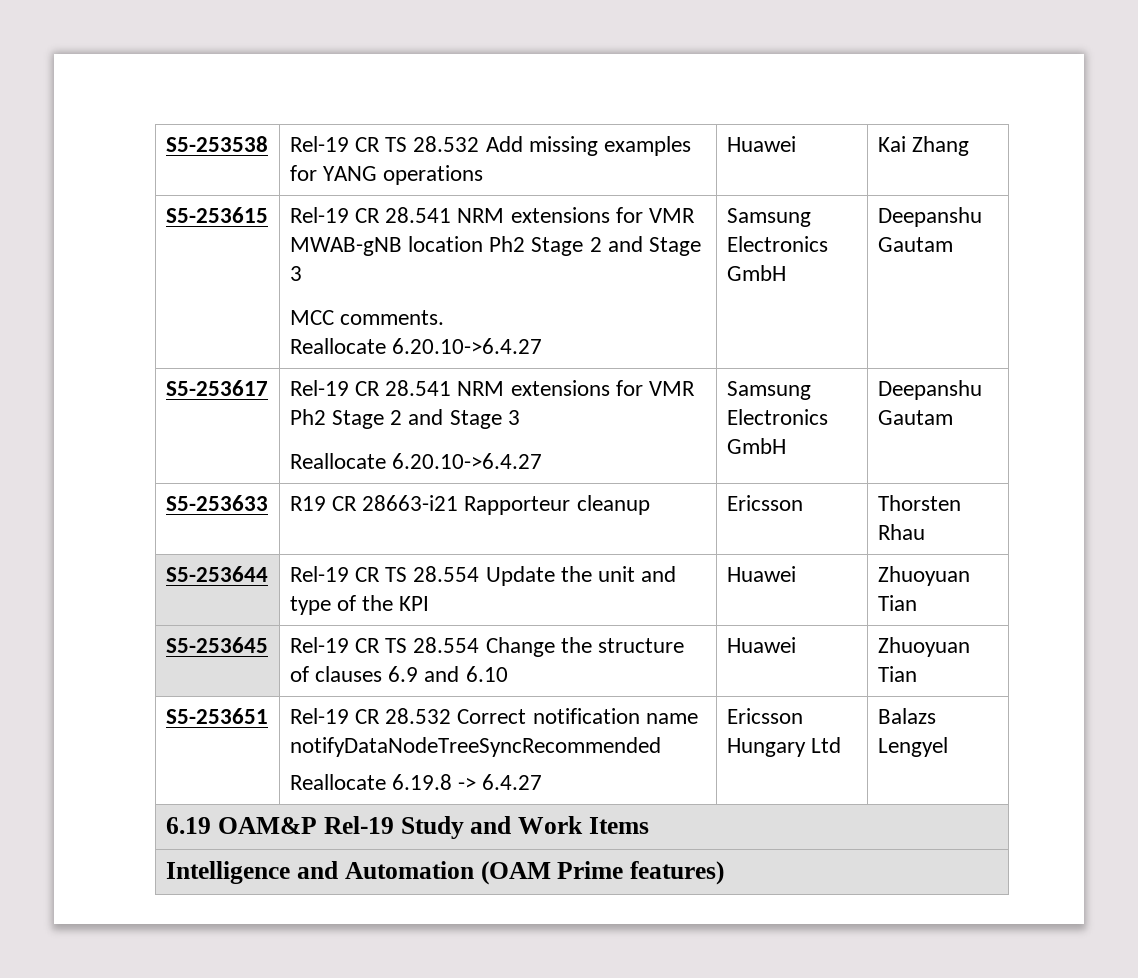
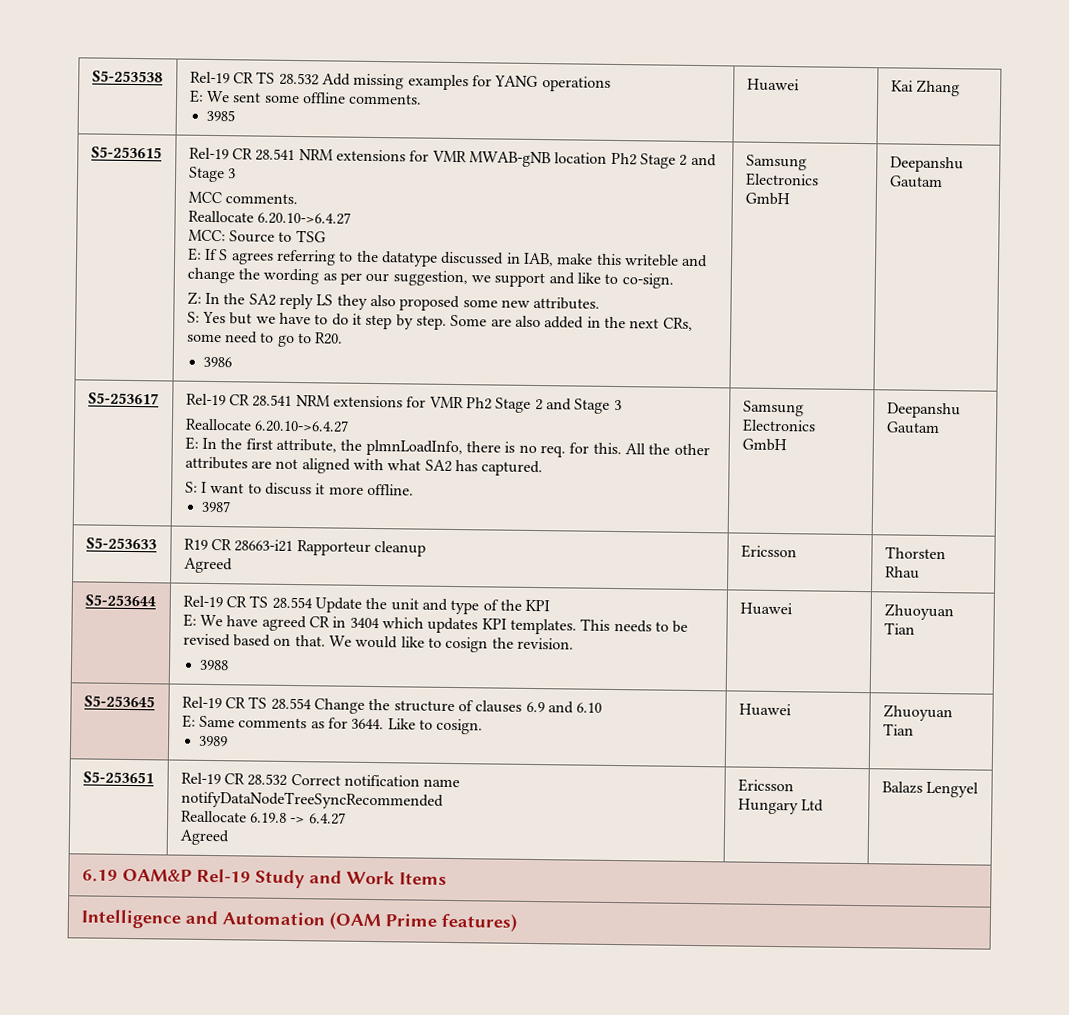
(484, 175) none -> [188,89,423,105] [206,109,236,122] // E: We sent some offline comments. // 3985
(543, 346) none -> [187,229,326,243] [187,247,709,268] [186,267,674,289] [186,291,601,312] [186,311,693,331] [186,331,344,348] [203,356,233,368] // MCC: Source to TSG // E: If S agrees referring to the datatype discussed in IAB, make this writeble and change the wording as per our suggestion, we support and like to co-sign. // Z: In the SA2 reply LS they also proposed some new attributes. // S: Yes but we have to do it step by step. Some are also added in the next CRs, some need to go to R20. // 3986
(543, 461) none -> [184,436,710,458] [184,456,544,477] [184,481,414,496] [201,500,232,513] // E: In the first attribute, the plmnLoadInfo, there is no req. for this. All the other attributes are not aligned with what SA2 has captured. // S: I want to discuss it more offline. // 3987
(650, 505) none -> [183,557,233,574] // Agreed
(430, 603) none -> [182,613,689,635] [182,633,574,653] [199,659,230,671] // E: We have agreed CR in 3404 which updates KPI templates. This needs to be revised based on that. We would like to cosign the revision. // 3988
(508, 674) none -> [181,714,484,735] [199,735,229,747] // E: Same comments as for 3644. Like to cosign. // 3989
(543, 782) none -> [179,829,229,846] // Agreed

